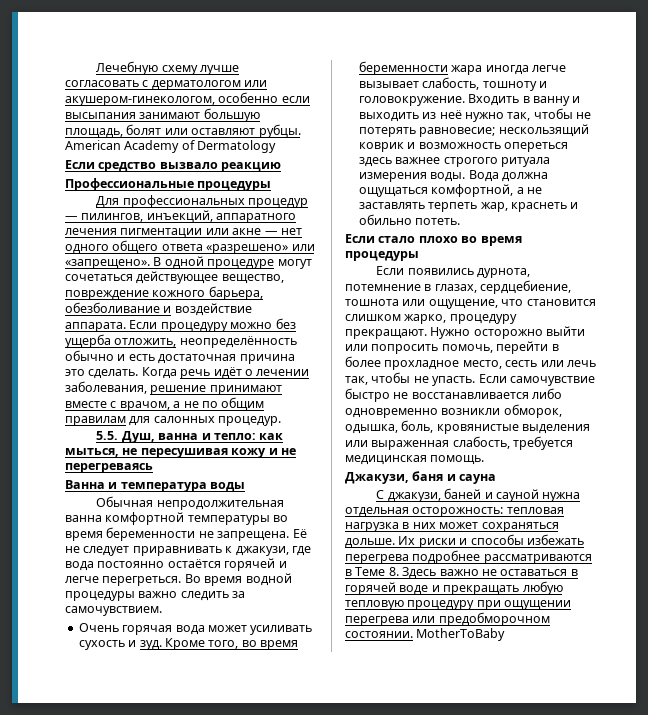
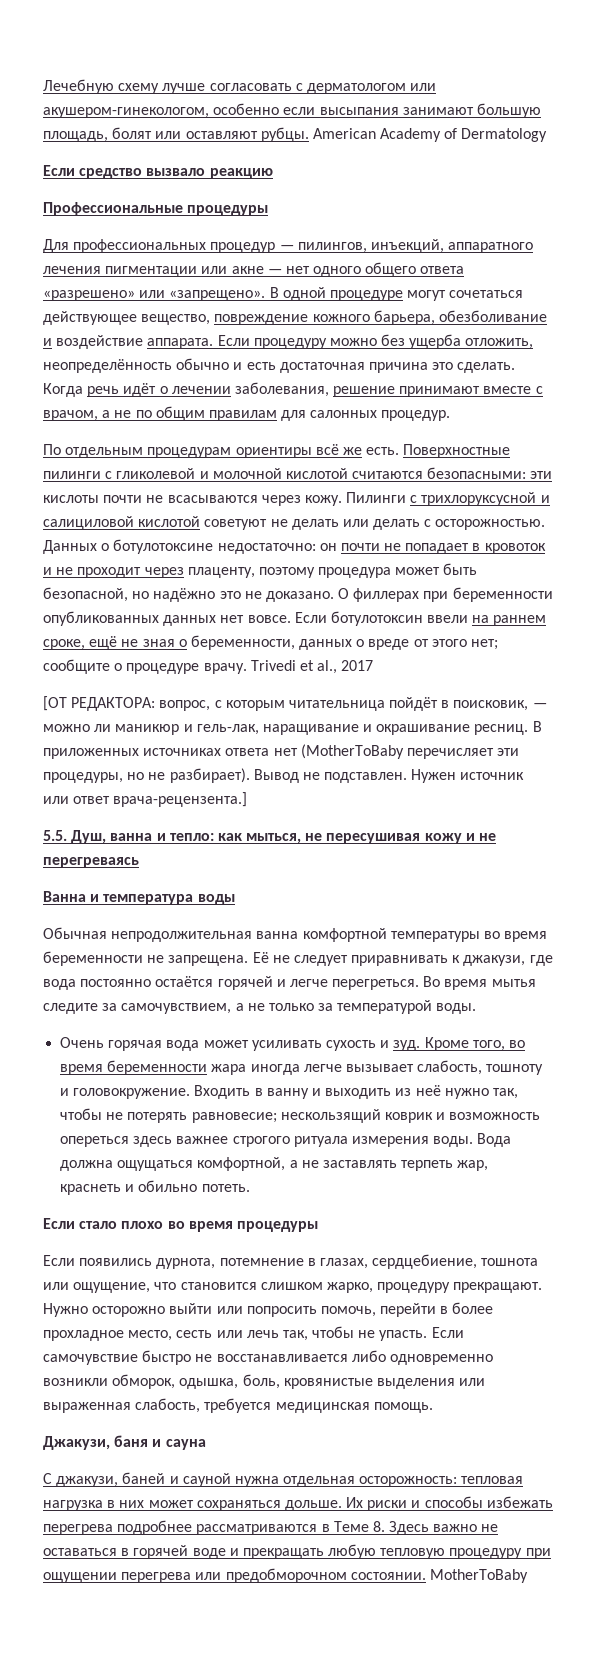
(282, 421) none -> [43,444,511,458] [43,467,553,479] [43,492,550,506] [43,516,546,530] [43,539,546,554] [43,563,478,578] [43,587,553,602] [43,611,547,626] [43,635,499,650] [43,659,374,674] [43,696,547,711] [43,721,542,735] [43,744,520,759] [43,768,525,783] [43,792,248,807] // По отдельным процедурам ориентиры всё же есть. Поверхностные пилинги с гликолевой и молочной кислотой считаются безопасными: эти кислоты почти не всасываются через кожу. Пилинги с трихлоруксусной и салициловой кислотой советуют не делать или делать с осторожностью. Данных о ботулотоксине недостаточно: он почти не попадает в кровоток и не проходит через плаценту, поэтому процедура может быть безопасной, но надёжно это не доказано. О филлерах при беременности опубликованных данных нет вовсе. Если ботулотоксин ввели на раннем сроке, ещё не зная о беременности, данных о вреде от этого нет; сообщите о процедуре врачу. Trivedi et al., 2017 // [ОТ РЕДАКТОРА: вопрос, с которым читательница пойдёт в поисковик, — можно ли маникюр и гель-лак, наращивание и окрашивание ресниц. В приложенных источниках ответа нет (MotherToBaby перечисляет эти процедуры, но не разбирает). Вывод не подставлен. Нужен источник или ответ врача-рецензента.]
[245,573,292,586] [65,591,246,601] [65,606,162,616] водной процедуры важно следить за самочувствием. -> [491,979,536,987] [43,1000,477,1014] мытья следите за самочувствием, а не только за температурой воды.

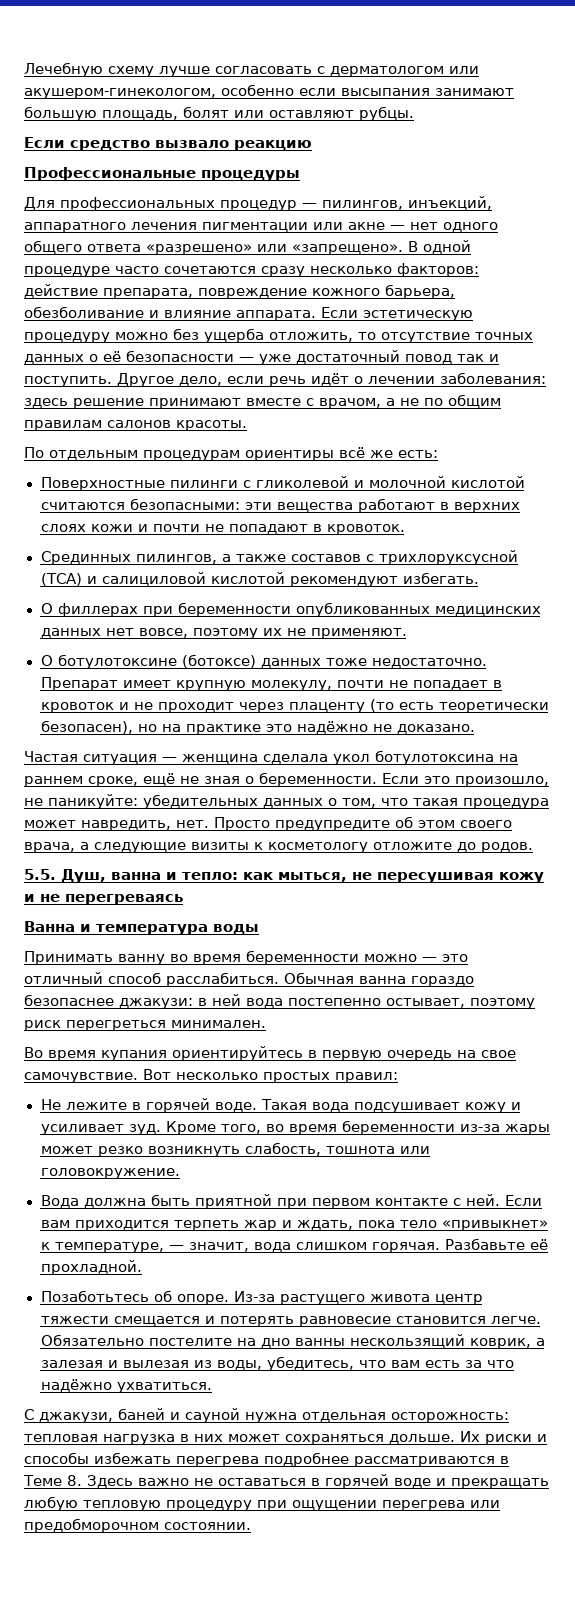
[312,128,548,142] American Academy of Dermatology -> (414, 113) none
[407,290,524,301] [43,311,211,325] могут сочетаться действующее вещество, -> [115,263,479,277] [24,284,193,299] часто сочетаются сразу несколько факторов: действие препарата,
[56,335,144,349] воздействие -> [164,310,231,318] влияние
(250, 340) none -> [363,310,473,321] эстетическую
[43,358,516,373] [43,383,83,397] неопределённость обычно и есть достаточная причина это сделать. Когда -> [358,332,533,343] [24,350,499,365] [24,373,264,387] то отсутствие точных данных о её безопасности — уже достаточный повод так и поступить. Другое дело, если
[234,382,329,397] заболевания, -> [440,372,546,384] [24,398,68,408] заболевания: здесь
[281,410,451,421] для салонных процедур. -> [107,420,247,431] салонов красоты.
[366,447,400,455] есть. -> [398,450,438,458] есть: //
[43,492,407,506] кислоты почти не всасываются через кожу. Пилинги -> [276,498,520,513] [40,524,405,535] [40,551,361,565] вещества работают в верхних слоях кожи и почти не попадают в кровоток. // Срединных пилингов, а также составов
(537, 499) none -> [40,573,82,586] (ТСА)
[204,519,546,530] [43,539,337,554] советуют не делать или делать с осторожностью. Данных о ботулотоксине недостаточно: он -> [289,572,479,587] [40,602,541,617] [40,628,407,639] [40,654,487,669] [40,677,332,691] рекомендуют избегать. // О филлерах при беременности опубликованных медицинских данных нет вовсе, поэтому их не применяют. // О ботулотоксине (ботоксе) данных тоже недостаточно. Препарат имеет крупную молекулу,
[187,563,478,578] [43,587,553,602] [43,611,469,626] плаценту, поэтому процедура может быть безопасной, но надёжно это не доказано. О филлерах при беременности опубликованных данных нет вовсе. Если ботулотоксин ввели -> [288,699,549,713] [40,720,475,735] [24,750,494,765] плаценту (то есть теоретически безопасен), но на практике это надёжно не доказано. // Частая ситуация — женщина сделала укол ботулотоксина
[190,635,499,650] [43,659,374,674] [43,696,547,711] [43,721,542,735] [43,744,520,759] [43,768,525,783] [43,792,248,807] беременности, данных о вреде от этого нет; сообщите о процедуре врачу. Trivedi et al., 2017 // [ОТ РЕДАКТОРА: вопрос, с которым читательница пойдёт в поисковик, — можно ли маникюр и гель-лак, наращивание и окрашивание ресниц. В приложенных источниках ответа нет (MotherToBaby перечисляет эти процедуры, но не разбирает). Вывод не подставлен. Нужен источник или ответ врача-рецензента.] -> [259,772,549,787] [24,794,549,809] [24,816,512,831] [24,842,533,853] беременности. Если это произошло, не паникуйте: убедительных данных о том, что такая процедура может навредить, нет. Просто предупредите об этом своего врача, а следующие визиты к косметологу отложите до родов.
[43,927,548,942] [43,951,553,966] [43,976,536,990] [43,1000,477,1014] [60,1037,390,1051] Обычная непродолжительная ванна комфортной температуры во время беременности не запрещена. Её не следует приравнивать к джакузи, где вода постоянно остаётся горячей и легче перегреться. Во время мытья следите за самочувствием, а не только за температурой воды. // Очень горячая вода может усиливать сухость и -> [24,950,468,965] [24,972,474,987] [24,994,535,1009] [24,1020,266,1031] [24,1046,516,1061] [24,1069,398,1083] [40,1098,521,1113] [40,1124,124,1135] Принимать ванну во время беременности можно — это отличный способ расслабиться. Обычная ванна гораздо безопаснее джакузи: в ней вода постепенно остывает, поэтому риск перегреться минимален. // Во время купания ориентируйтесь в первую очередь на свое самочувствие. Вот несколько простых правил: // Не лежите в горячей воде. Такая вода подсушивает кожу и усиливает
[211,1060,544,1075] [60,1085,518,1099] [60,1108,541,1123] [60,1133,512,1147] [60,1157,489,1171] [60,1180,250,1195] [43,1218,318,1232] [43,1254,539,1269] [43,1282,543,1293] [43,1302,494,1317] [43,1326,464,1341] [43,1350,493,1365] [43,1374,486,1389] [43,1398,433,1413] [43,1435,206,1450] жара иногда легче вызывает слабость, тошноту и головокружение. Входить в ванну и выходить из неё нужно так, чтобы не потерять равновесие; нескользящий коврик и возможность опереться здесь важнее строгого ритуала измерения воды. Вода должна ощущаться комфортной, а не заставлять терпеть жар, краснеть и обильно потеть. // Если стало плохо во время процедуры // Если появились дурнота, потемнение в глазах, сердцебиение, тошнота или ощущение, что становится слишком жарко, процедуру прекращают. Нужно осторожно выйти или попросить помочь, перейти в более прохладное место, сесть или лечь так, чтобы не упасть. Если самочувствие быстро не восстанавливается либо одновременно возникли обморок, одышка, боль, кровянистые выделения или выраженная слабость, требуется медицинская помощь. // Джакузи, баня и сауна -> [459,1124,550,1135] [40,1142,430,1157] [40,1168,180,1179] [40,1194,542,1209] [40,1220,548,1231] [40,1238,548,1253] [40,1260,142,1275] [40,1290,483,1305] [40,1316,541,1327] [40,1334,545,1349] [40,1356,514,1371] [40,1379,212,1393] из-за жары может резко возникнуть слабость, тошнота или головокружение. // Вода должна быть приятной при первом контакте с ней. Если вам приходится терпеть жар и ждать, пока тело «привыкнет» к температуре, — значит, вода слишком горячая. Разбавьте её прохладной. // Позаботьтесь об опоре. Из-за растущего живота центр тяжести смещается и потерять равновесие становится легче. Обязательно постелите на дно ванны нескользящий коврик, а залезая и вылезая из воды, убедитесь, что вам есть за что надёжно ухватиться.
[429,1569,528,1583] MotherToBaby -> (251, 1526) none

